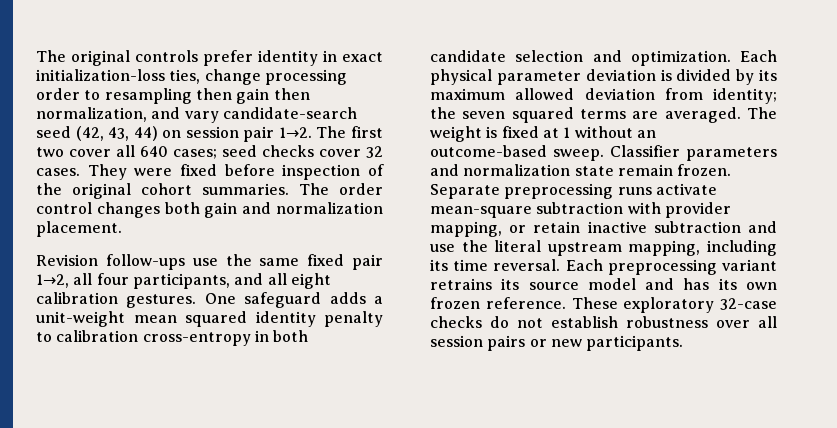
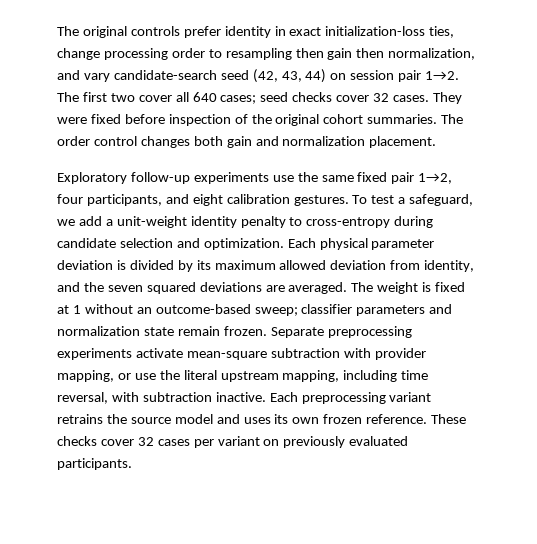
[36,254,185,270] Revision follow-ups -> [57,172,269,184] Exploratory follow-up experiments
[73,273,93,285] all -> (453, 178) none
[267,273,287,285] all -> (189, 199) none
[204,292,384,308] [36,311,383,327] [36,330,309,346] One safeguard adds a unit-weight mean squared identity penalty to calibration cross-entropy in both -> [352,194,474,206] [57,216,434,228] To test a safeguard, we add a unit-weight identity penalty to cross-entropy during
[713,88,777,104] identity; -> [424,260,475,272] [57,282,80,292] identity, and
[580,109,626,119] terms -> [199,282,262,292] deviations
[553,145,680,161] sweep. Classifier -> [254,304,353,316] sweep; classifier
[617,187,652,195] runs -> [57,348,132,360] experiments
[533,221,777,233] retain inactive subtraction and -> (131, 376) none
[430,259,561,271] its time reversal. -> [401,370,429,380] [57,392,266,404] time reversal, with subtraction inactive.
[501,278,520,290] its -> [106,414,127,424] the
[683,278,710,290] has -> [243,417,271,424] uses
[623,297,777,313] [430,316,777,328] [430,335,582,351] exploratory 32-case checks do not establish robustness over all session pairs or new -> [57,436,409,448] checks cover 32 cases per variant on previously evaluated

